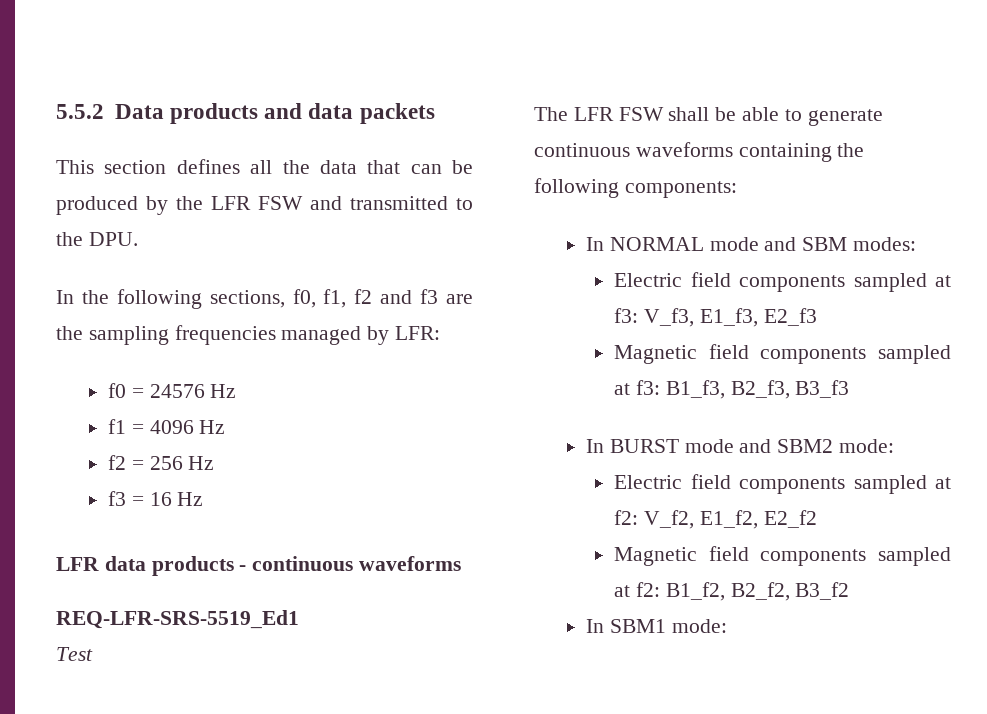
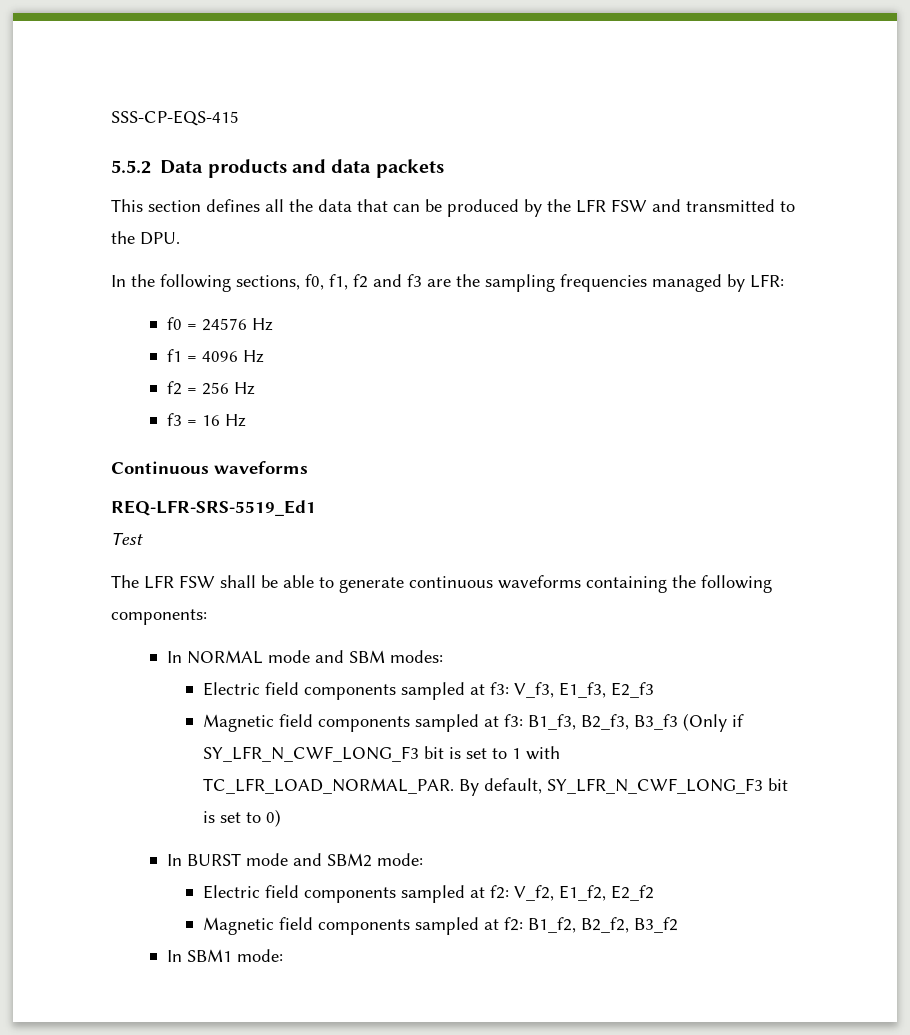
(56, 111) none -> [111,110,239,126] SSS-CP-EQS-415 //
[56,556,354,576] LFR data products - continuous -> [111,461,209,474] Continuous
(850, 389) none -> [682,713,744,732] [202,746,560,762] [202,778,788,796] [202,809,281,827] (Only if SY_LFR_N_CWF_LONG_F3 bit is set to 1 with TC_LFR_LOAD_NORMAL_PAR. By default, SY_LFR_N_CWF_LONG_F3 bit is set to 0)

